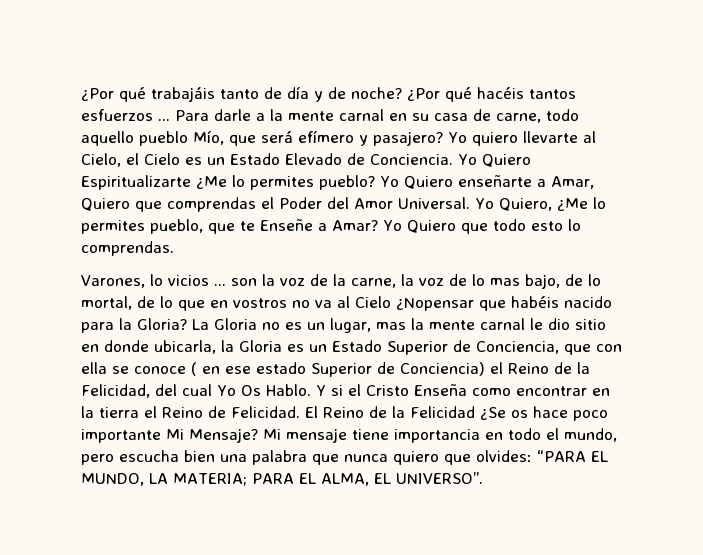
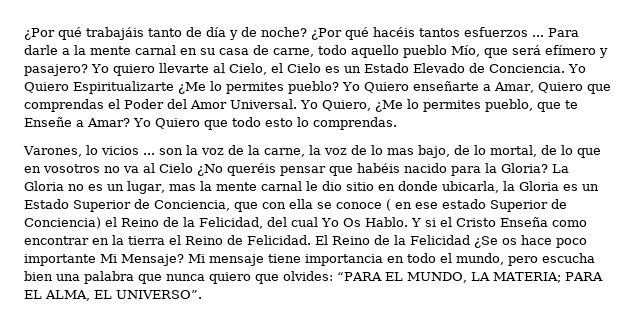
[233,298,287,308] vostros -> [43,164,100,173] vosotros
[396,298,474,311] ¿Nopensar -> [197,163,326,176] ¿No queréis pensar

